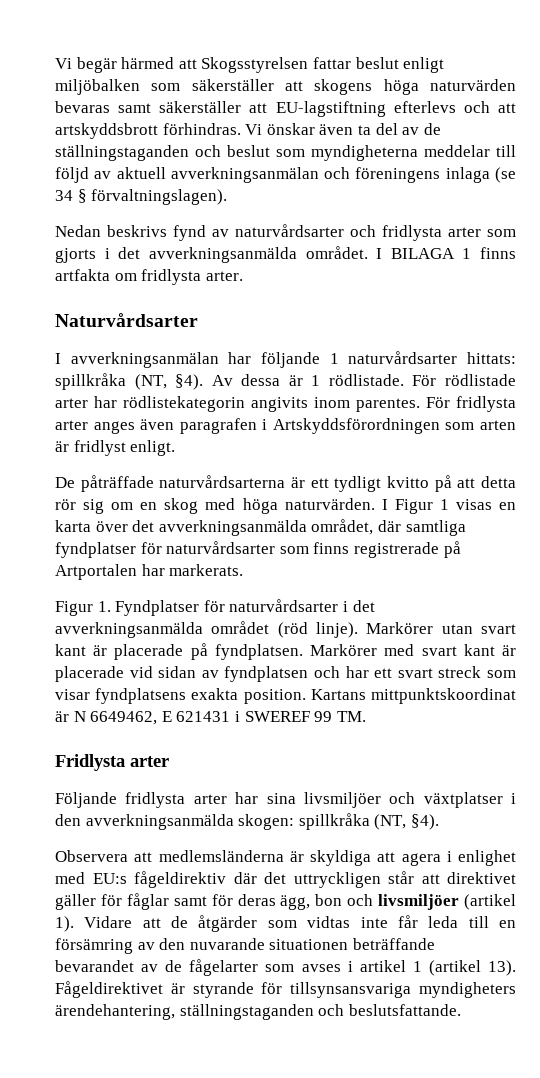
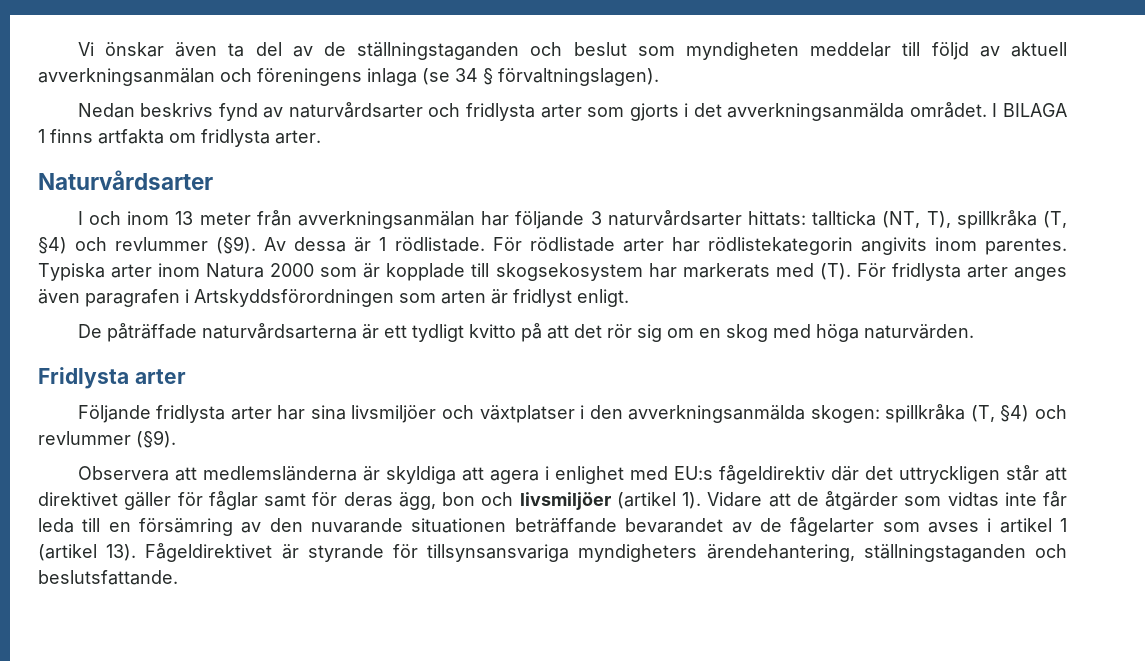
[55,57,445,73] [55,79,516,95] [55,101,516,117] [55,123,263,139] Vi begär härmed att Skogsstyrelsen fattar beslut enligt miljöbalken som säkerställer att skogens höga naturvärden bevaras samt säkerställer att EU-lagstiftning efterlevs och att artskyddsbrott förhindras. Vi -> [77,42,94,56] Vi
[311,145,418,161] myndigheterna -> [685,42,799,60] myndigheten
(61, 358) none -> [88,210,292,226] och inom 13 meter från
[329,353,339,364] 1 -> [590,211,602,225] 3
[55,373,204,390] spillkråka (NT, §4). -> [812,210,1067,229] [38,236,257,254] tallticka (NT, T), spillkråka (T, §4) och revlummer (§9).
(420, 405) none -> [38,263,851,281] Typiska arter inom Natura 2000 som är kopplade till skogsekosystem har markerats med (T).
[481,476,516,488] detta -> [573,324,602,338] det
[381,499,516,514] [55,519,466,536] [55,541,461,558] [55,564,244,580] [55,599,375,616] [55,621,516,638] [55,643,516,660] [55,666,517,682] [55,688,516,704] [55,711,366,725] I Figur 1 visas en karta över det avverkningsanmälda området, där samtliga fyndplatser för naturvårdsarter som finns registrerade på Artportalen har markerats. // Figur 1. Fyndplatser för naturvårdsarter i det avverkningsanmälda området (röd linje). Markörer utan svart kant är placerade på fyndplatsen. Markörer med svart kant är placerade vid sidan av fyndplatsen och har ett svart streck som visar fyndplatsens exakta position. Kartans mittpunktskoordinat är N 6649462, E 621431 i SWEREF 99 TM. -> (974, 331) none
[374,814,439,830] (NT, §4). -> [970,405,1067,422] [38,430,176,448] (T, §4) och revlummer (§9).

